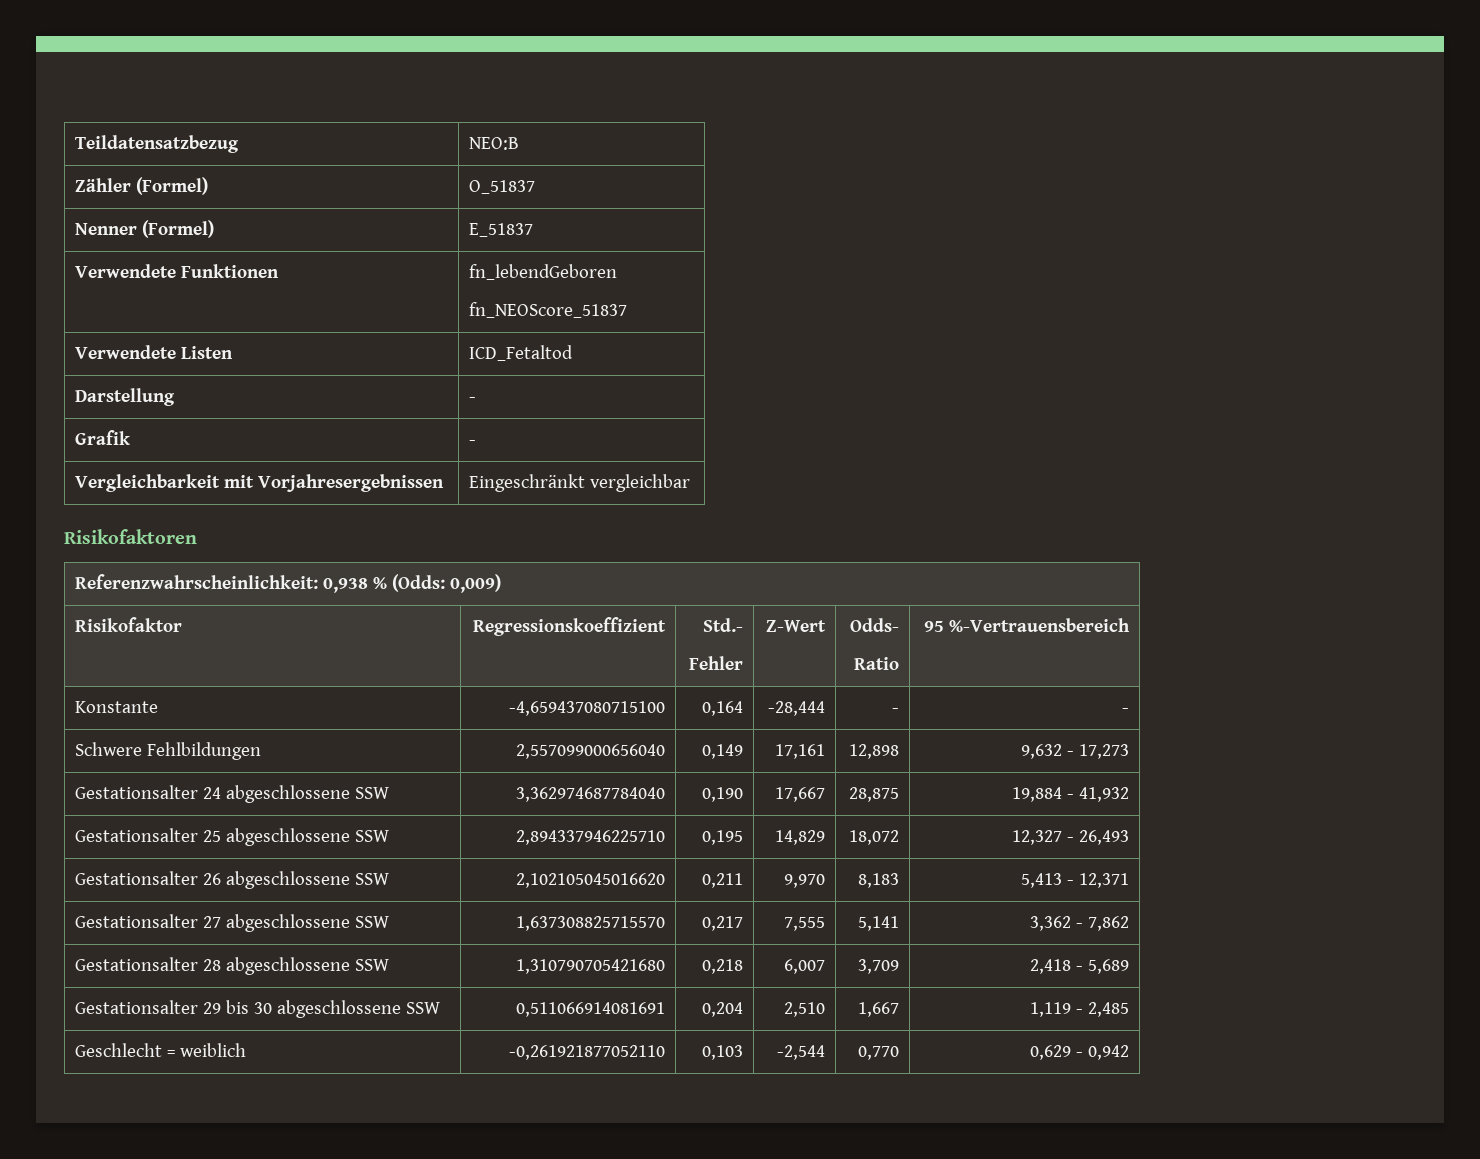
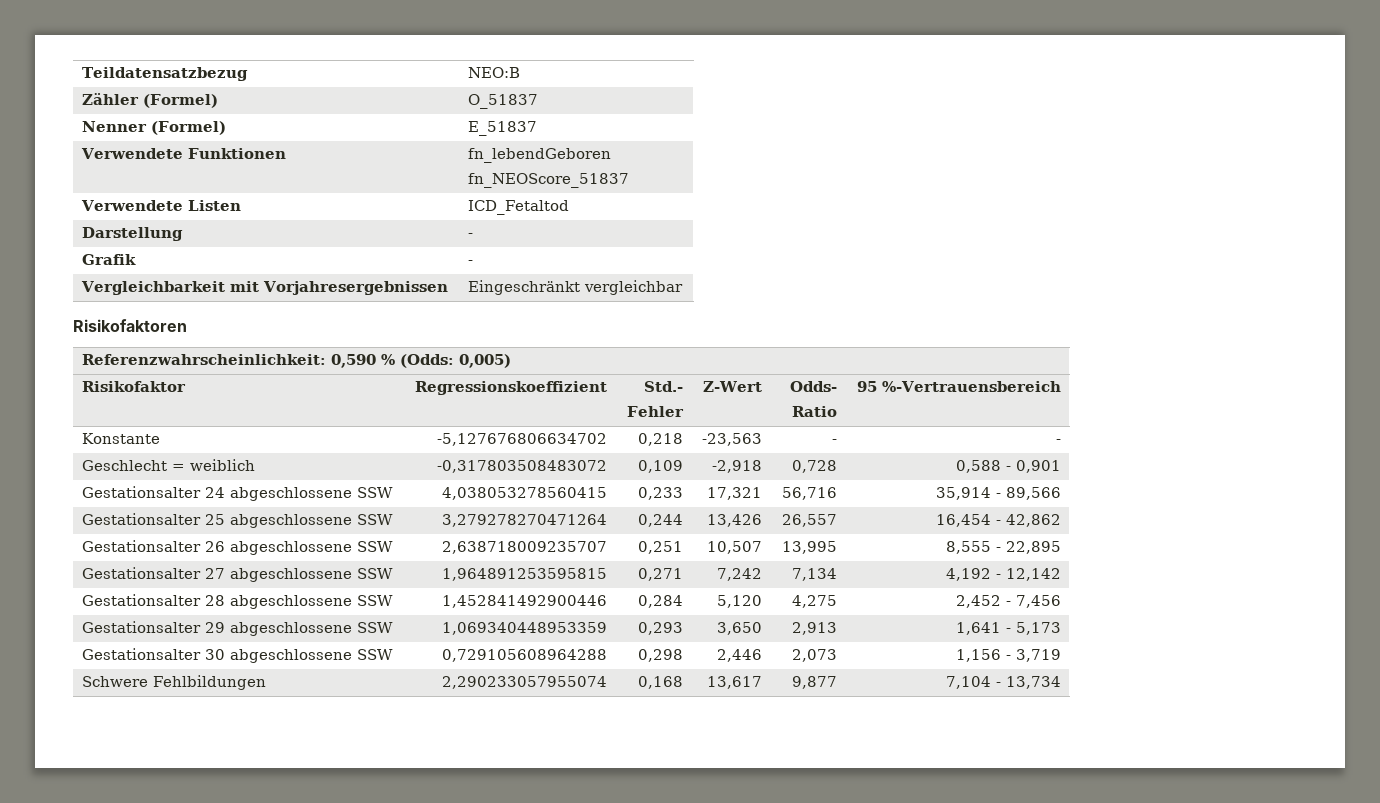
[323,578,369,593] 0,938 -> [331,354,377,368] 0,590
[450,574,502,593] 0,009) -> [459,354,512,368] 0,005)
[508,701,665,716] [701,701,743,716] [767,701,825,716] -4,659437080715100 | 0,164 | -28,444 -> [436,433,607,446] [637,433,683,446] [701,433,762,446] -5,127676806634702 | 0,218 | -23,563
[75,742,262,760] [515,744,665,759] [701,744,743,759] [774,744,825,759] [848,744,899,759] [1020,744,1129,759] [75,785,390,803] [515,787,665,802] [701,787,743,802] [774,787,825,802] [848,787,899,802] [1011,787,1129,802] [75,828,390,846] [515,830,665,845] [701,830,743,845] [774,830,825,845] [848,830,899,845] [1011,830,1129,845] [75,871,390,889] [515,873,665,888] [701,873,743,888] [783,874,825,888] [857,873,899,888] [1020,873,1129,888] [75,914,390,932] [515,916,665,931] [701,916,743,931] [783,917,825,931] [857,916,899,931] [1029,916,1129,931] [75,957,390,975] [515,959,665,974] [701,959,743,974] [783,959,825,974] [857,959,899,974] [1029,959,1129,974] [75,1000,441,1018] [515,1002,665,1017] [701,1002,743,1017] [783,1002,825,1017] [857,1002,899,1017] [1029,1002,1129,1017] [75,1043,247,1057] [508,1045,665,1060] [701,1045,743,1060] [776,1045,825,1060] [857,1046,899,1060] [1029,1045,1129,1060] Schwere Fehlbildungen | 2,557099000656040 | 0,149 | 17,161 | 12,898 | 9,632 - 17,273 // Gestationsalter 24 abgeschlossene SSW | 3,362974687784040 | 0,190 | 17,667 | 28,875 | 19,884 - 41,932 // Gestationsalter 25 abgeschlossene SSW | 2,894337946225710 | 0,195 | 14,829 | 18,072 | 12,327 - 26,493 // Gestationsalter 26 abgeschlossene SSW | 2,102105045016620 | 0,211 | 9,970 | 8,183 | 5,413 - 12,371 // Gestationsalter 27 abgeschlossene SSW | 1,637308825715570 | 0,217 | 7,555 | 5,141 | 3,362 - 7,862 // Gestationsalter 28 abgeschlossene SSW | 1,310790705421680 | 0,218 | 6,007 | 3,709 | 2,418 - 5,689 // Gestationsalter 29 bis 30 abgeschlossene SSW | 0,511066914081691 | 0,204 | 2,510 | 1,667 | 1,119 - 2,485 // Geschlecht = weiblich | -0,261921877052110 | 0,103 | -2,544 | 0,770 | 0,629 - 0,942 -> [82,459,256,471] [436,460,607,473] [637,460,683,473] [711,460,762,473] [791,460,837,473] [955,460,1061,473] [82,486,394,501] [441,487,607,500] [637,487,683,500] [706,487,762,500] [781,487,837,500] [935,487,1061,500] [82,513,394,528] [441,514,607,527] [637,514,683,527] [706,514,762,527] [781,514,837,527] [935,514,1061,527] [82,540,394,555] [441,541,607,554] [637,541,683,554] [706,541,762,554] [781,541,837,554] [945,541,1061,554] [82,567,394,582] [441,568,607,581] [637,568,683,581] [716,568,762,581] [791,568,837,581] [945,568,1061,581] [82,594,394,609] [441,595,607,608] [637,595,683,608] [716,595,762,608] [791,595,837,608] [955,595,1061,608] [82,621,394,636] [441,622,607,635] [637,622,683,635] [716,622,762,635] [791,622,837,635] [955,622,1061,635] [82,648,394,663] [441,649,607,662] [637,649,683,662] [716,649,762,662] [791,649,837,662] [955,649,1061,662] [82,675,267,690] [441,676,607,689] [637,676,683,689] [706,676,762,689] [791,676,837,689] [945,676,1061,689] Geschlecht = weiblich | -0,317803508483072 | 0,109 | -2,918 | 0,728 | 0,588 - 0,901 // Gestationsalter 24 abgeschlossene SSW | 4,038053278560415 | 0,233 | 17,321 | 56,716 | 35,914 - 89,566 // Gestationsalter 25 abgeschlossene SSW | 3,279278270471264 | 0,244 | 13,426 | 26,557 | 16,454 - 42,862 // Gestationsalter 26 abgeschlossene SSW | 2,638718009235707 | 0,251 | 10,507 | 13,995 | 8,555 - 22,895 // Gestationsalter 27 abgeschlossene SSW | 1,964891253595815 | 0,271 | 7,242 | 7,134 | 4,192 - 12,142 // Gestationsalter 28 abgeschlossene SSW | 1,452841492900446 | 0,284 | 5,120 | 4,275 | 2,452 - 7,456 // Gestationsalter 29 abgeschlossene SSW | 1,069340448953359 | 0,293 | 3,650 | 2,913 | 1,641 - 5,173 // Gestationsalter 30 abgeschlossene SSW | 0,729105608964288 | 0,298 | 2,446 | 2,073 | 1,156 - 3,719 // Schwere Fehlbildungen | 2,290233057955074 | 0,168 | 13,617 | 9,877 | 7,104 - 13,734

